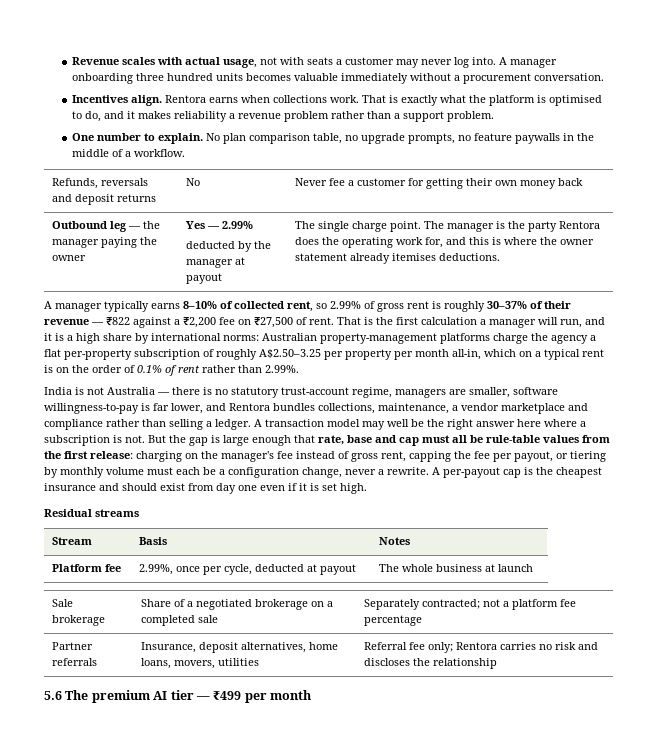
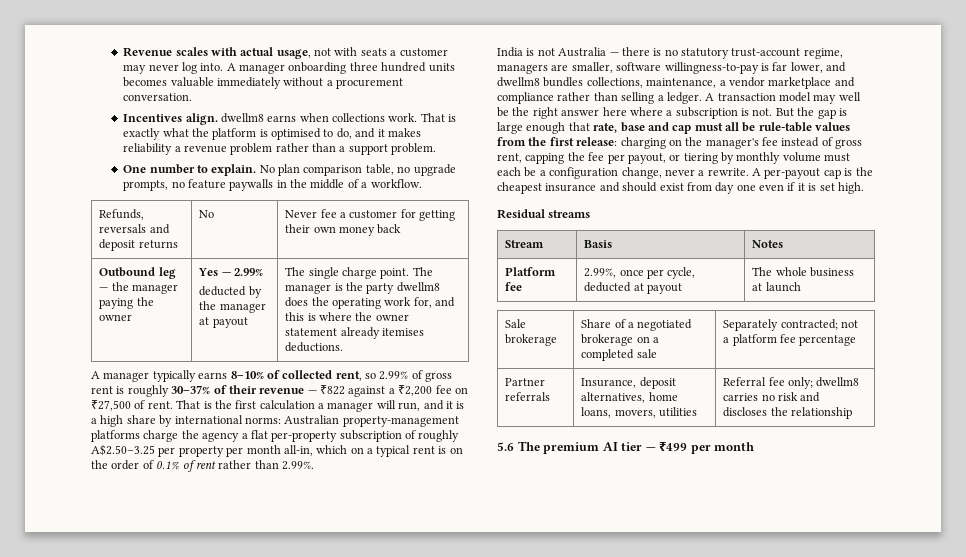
[165,95,207,103] Rentora -> [220,113,264,123] dwellm8
[559,221,601,229] Rentora -> [396,282,440,292] dwellm8
[229,403,270,411] Rentora -> [497,77,540,87] dwellm8
[456,642,498,650] Rentora -> [816,377,860,387] dwellm8

